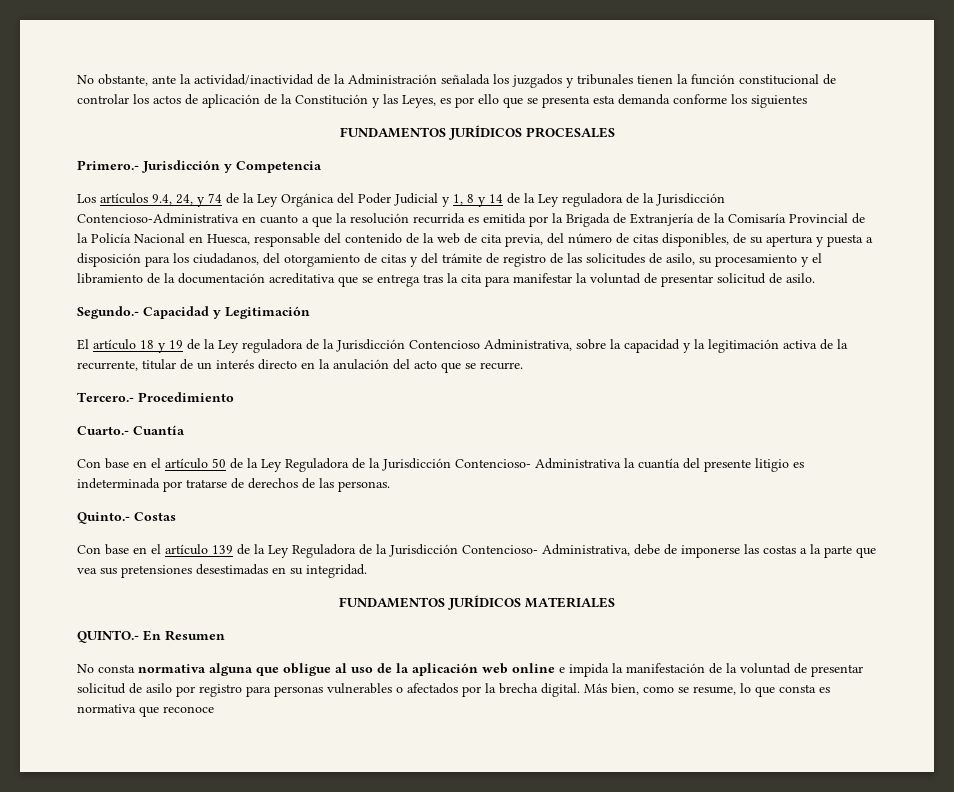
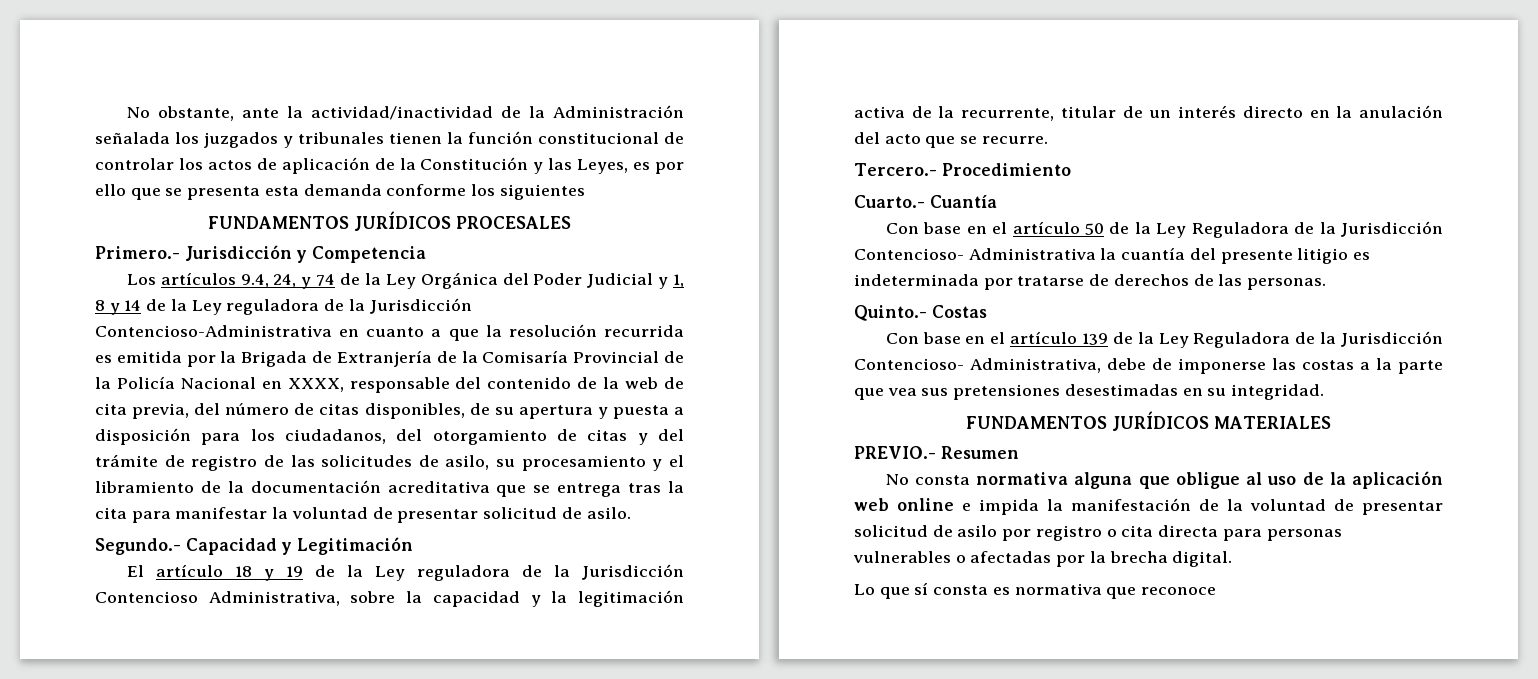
[207,234,250,245] Huesca, -> [287,378,344,392] XXXX,
[77,630,161,643] QUINTO.- En -> [854,446,936,459] PREVIO.-
(242, 690) none -> [1106,525,1219,537] o cita directa
[407,683,458,694] afectados -> [970,551,1052,563] afectadas
[584,683,775,697] Más bien, como se resume, lo que -> [854,582,929,599] // Lo que sí

